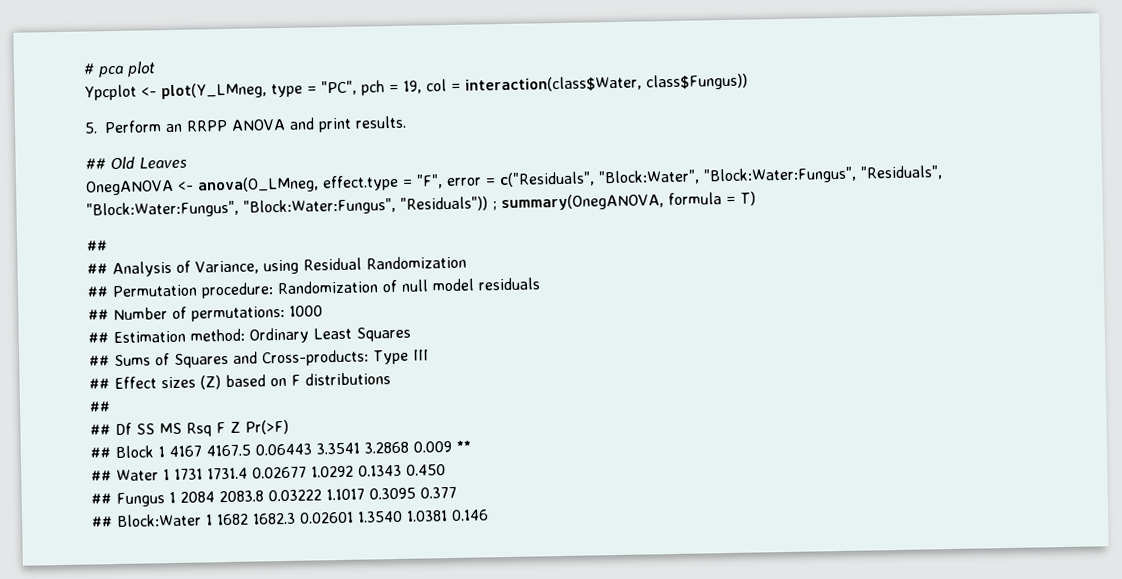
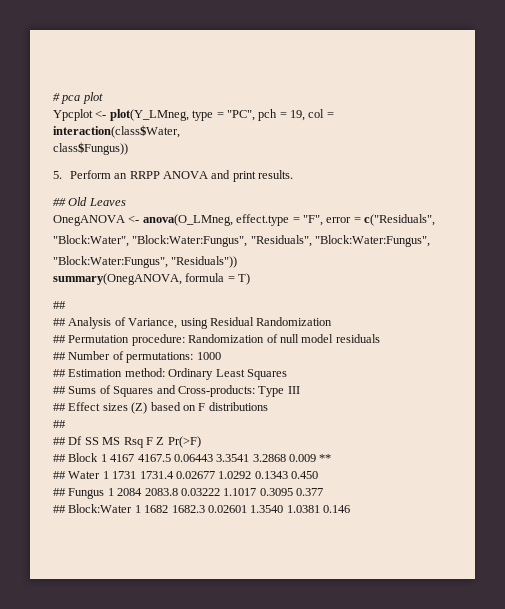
(642, 84) none -> (180, 131) //
(595, 179) none -> (435, 220) //
(239, 209) none -> (431, 241) //
[492,200,497,211] ; -> (238, 262) //

